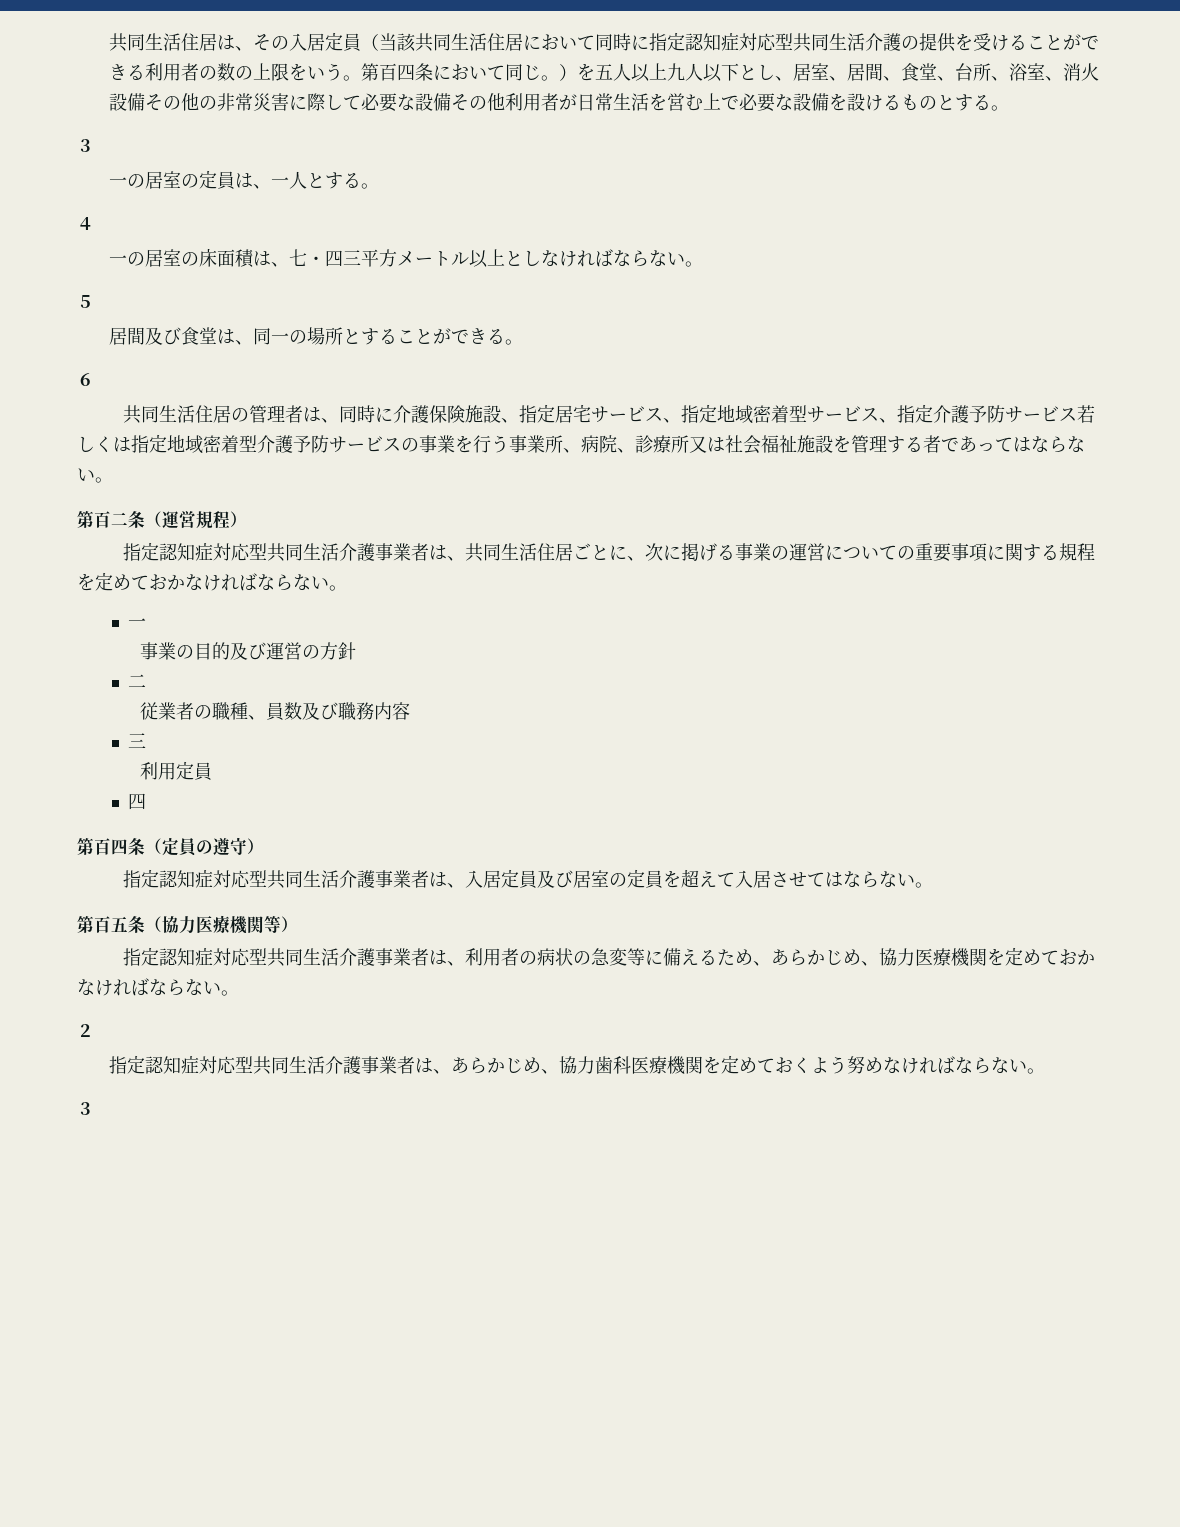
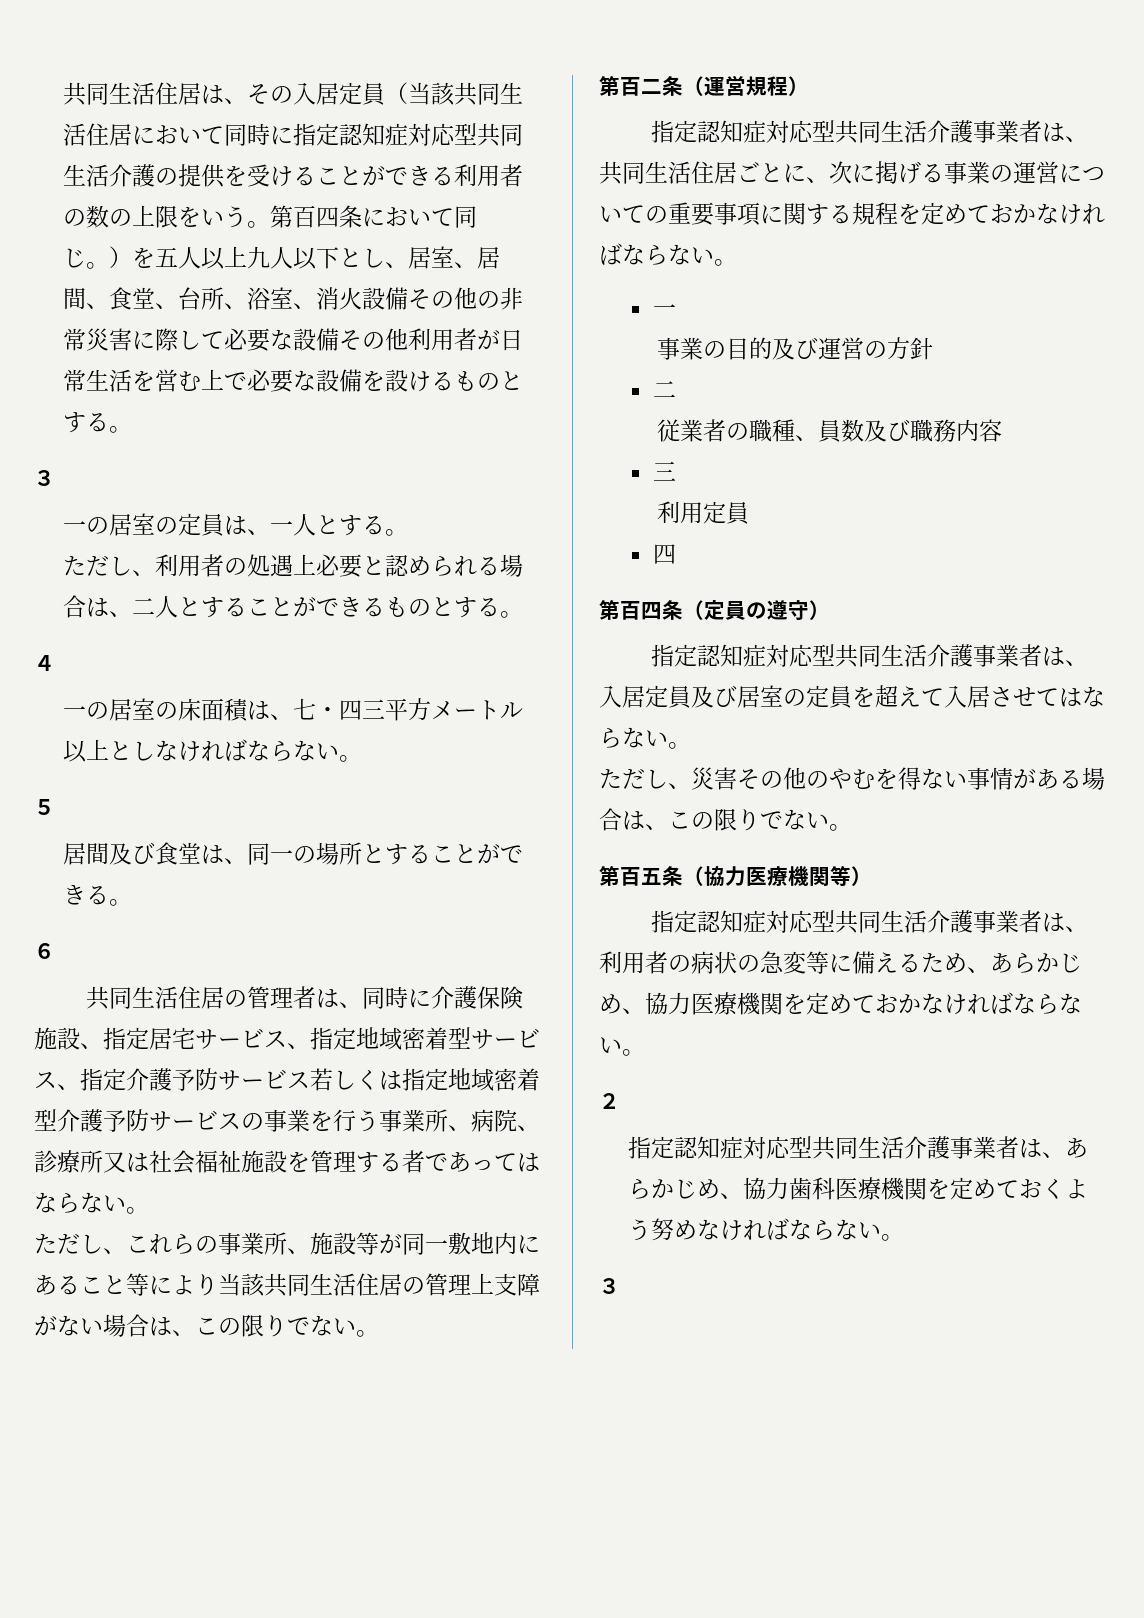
(379, 186) none -> [62,554,523,578] [62,595,523,618] // ただし、利用者の処遇上必要と認められる場合は、二人とすることができるものとする。
(113, 480) none -> [34,1232,540,1255] [34,1273,540,1297] [34,1314,379,1337] // ただし、これらの事業所、施設等が同一敷地内にあること等により当該共同生活住居の管理上支障がない場合は、この限りでない。
(933, 885) none -> [599,767,1105,790] [599,808,852,831] // ただし、災害その他のやむを得ない事情がある場合は、この限りでない。

